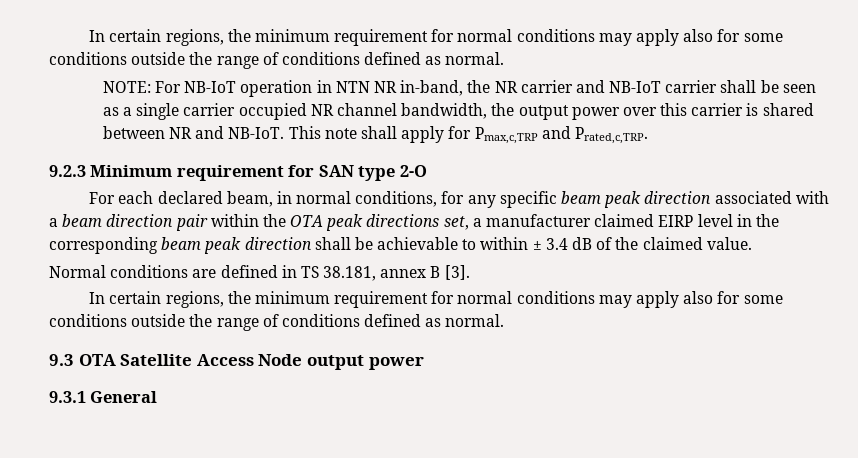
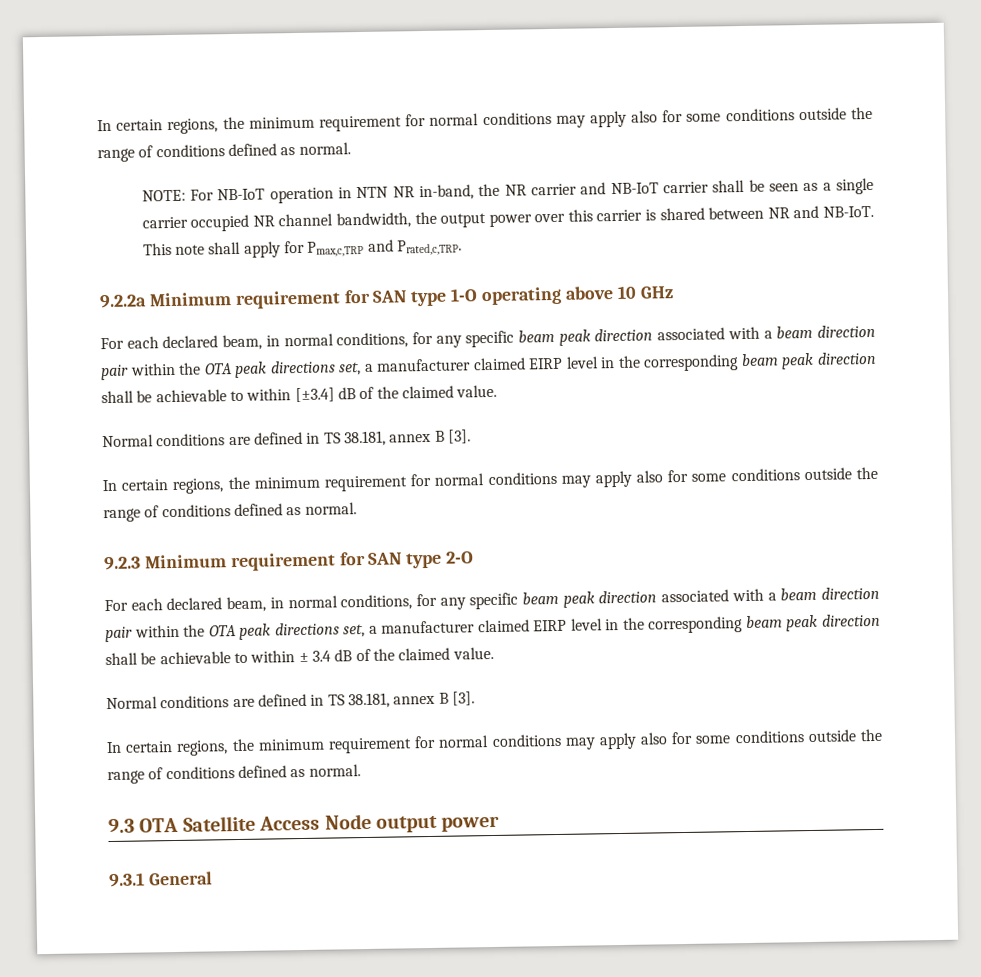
(648, 135) none -> [99,285,674,309] [100,324,877,351] [101,351,877,381] [101,384,498,404] [102,429,471,448] [102,466,878,494] [103,502,357,523] // 9.2.2a Minimum requirement for SAN type 1-O operating above 10 GHz // For each declared beam, in normal conditions, for any specific beam peak direction associated with a beam direction pair within the OTA peak directions set, a manufacturer claimed EIRP level in the corresponding beam peak direction shall be achievable to within [±3.4] dB of the claimed value. // Normal conditions are defined in TS 38.181, annex B [3]. // In certain regions, the minimum requirement for normal conditions may apply also for some conditions outside the range of conditions defined as normal.

